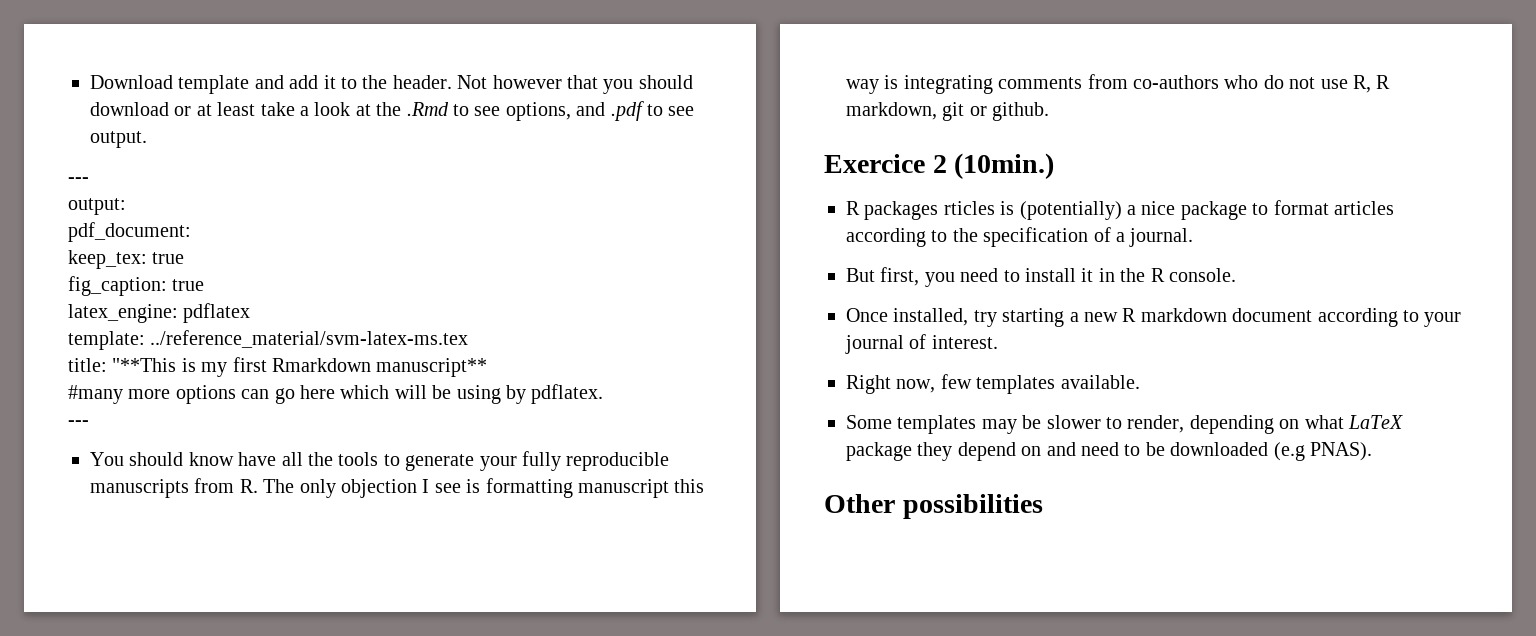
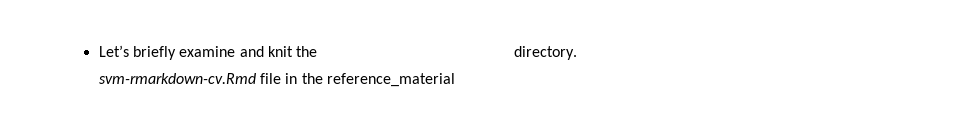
[90,75,693,94] [90,101,695,121] [90,131,147,148] [68,177,89,183] [68,198,126,215] [68,222,191,242] [68,250,185,269] [68,276,205,296] [68,303,251,323] [68,330,469,350] [68,357,488,377] [68,384,604,404] [68,420,89,426] [90,451,670,471] [90,478,705,498] [846,74,1391,94] [846,102,1050,121] [824,153,1055,179] [846,200,1394,220] [846,227,1194,247] [846,267,1236,287] [846,308,1462,327] [845,334,998,354] [846,374,1140,394] [846,415,1403,434] [846,442,1372,461] [824,494,1043,519] Download template and add it to the header. Not however that you should download or at least take a look at the .Rmd to see options, and .pdf to see output. // --- // output: // pdf_document: // keep_tex: true // fig_caption: true // latex_engine: pdflatex // template: ../reference_material/svm-latex-ms.tex // title: "**This is my first Rmarkdown manuscript** // #many more options can go here which will be using by pdflatex. // --- // You should know have all the tools to generate your fully reproducible manuscripts from R. The only objection I see is formatting manuscript this way is integrating comments from co-authors who do not use R, R markdown, git or github. // Exercice 2 (10min.) // R packages rticles is (potentially) a nice package to format articles according to the specification of a journal. // But first, you need to install it in the R console. // Once installed, try starting a new R markdown document according to your journal of interest. // Right now, few templates available. // Some templates may be slower to render, depending on what LaTeX package they depend on and need to be downloaded (e.g PNAS). // Other possibilities -> [98,45,318,60] [98,73,455,87] [513,46,577,60] Let’s briefly examine and knit the svm-rmarkdown-cv.Rmd file in the reference_material directory.

